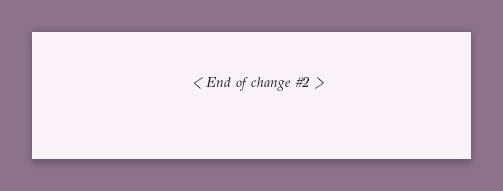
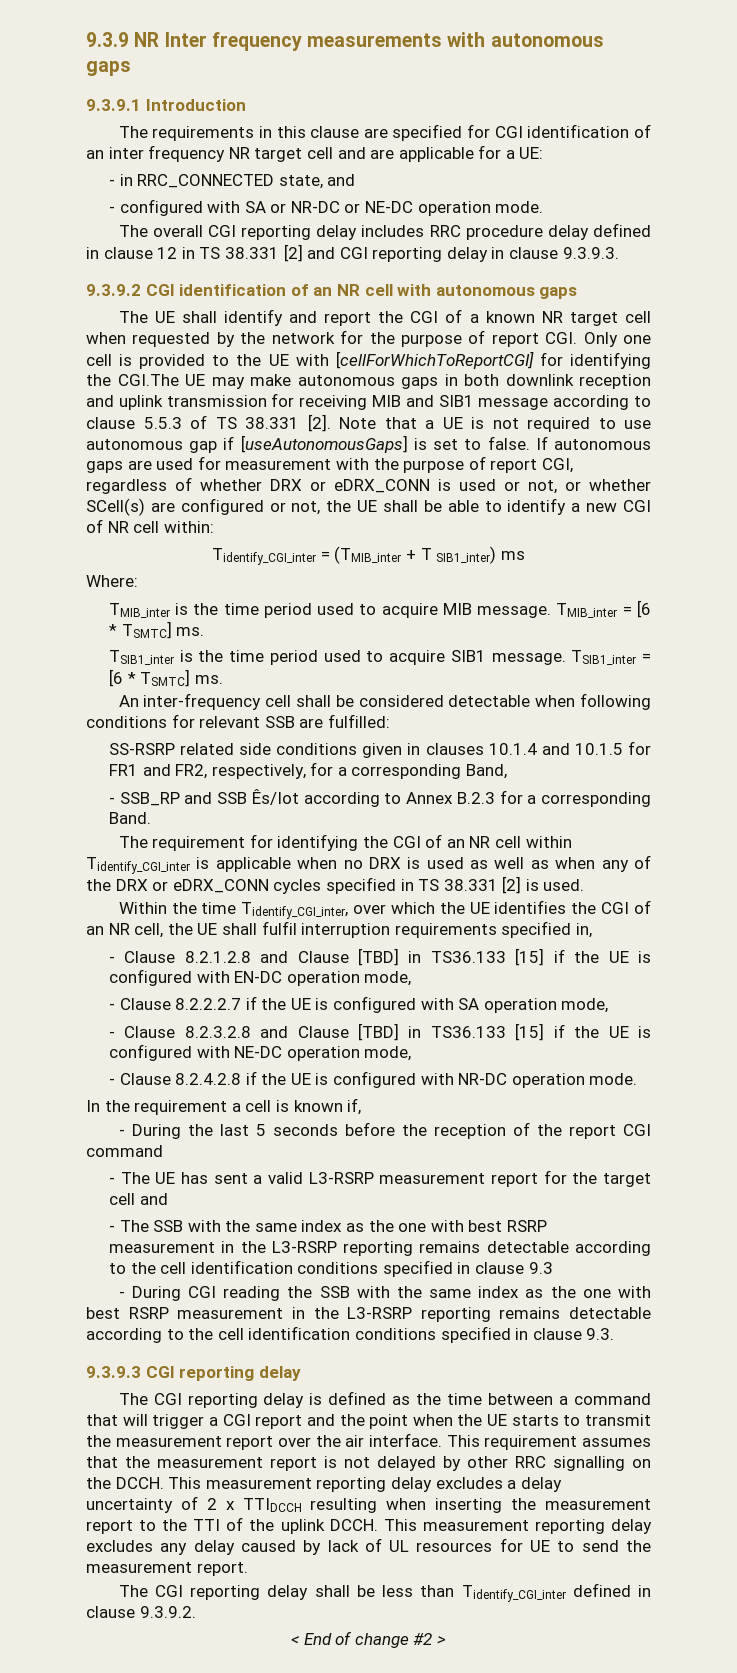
(192, 83) none -> [86,32,604,51] [86,61,131,76] [86,99,246,111] [118,124,652,141] [86,145,544,162] [108,174,356,189] [108,199,544,216] [118,223,652,240] [86,244,619,262] [86,284,578,299] [118,309,651,326] [86,330,651,347] [86,351,651,369] [86,374,651,389] [86,393,651,410] [86,414,651,432] [86,435,651,453] [86,456,573,473] [86,477,651,494] [86,498,651,516] [86,519,214,533] [212,546,525,565] [86,575,138,587] [108,600,651,618] [108,621,205,639] [108,650,652,665] [108,669,223,687] [118,693,651,710] [86,714,390,728] [108,741,652,758] [108,762,508,779] [108,789,652,807] [108,812,151,824] [118,834,572,851] [86,855,651,874] [86,876,585,894] [118,900,652,919] [86,921,592,938] [108,948,651,966] [108,969,412,986] [108,996,609,1013] [108,1023,651,1041] [108,1044,412,1061] [108,1071,638,1088] [86,1098,362,1115] [118,1122,652,1139] [86,1145,163,1157] [108,1170,651,1187] [108,1193,168,1205] [108,1220,548,1232] [108,1241,651,1256] [108,1260,553,1277] [118,1286,652,1301] [86,1307,651,1322] [86,1326,615,1343] [86,1366,301,1381] [118,1391,651,1408] [86,1414,652,1429] [86,1433,651,1450] [86,1456,651,1471] [86,1477,562,1492] [86,1496,651,1513] [86,1517,652,1534] [86,1538,651,1555] [86,1562,248,1576] [118,1583,651,1602] [86,1606,196,1618] 9.3.9 NR Inter frequency measurements with autonomous gaps // 9.3.9.1 Introduction // The requirements in this clause are specified for CGI identification of an inter frequency NR target cell and are applicable for a UE: // - in RRC_CONNECTED state, and // - configured with SA or NR-DC or NE-DC operation mode. // The overall CGI reporting delay includes RRC procedure delay defined in clause 12 in TS 38.331 [2] and CGI reporting delay in clause 9.3.9.3. // 9.3.9.2 CGI identification of an NR cell with autonomous gaps // The UE shall identify and report the CGI of a known NR target cell when requested by the network for the purpose of report CGI. Only one cell is provided to the UE with [cellForWhichToReportCGI] for identifying the CGI.The UE may make autonomous gaps in both downlink reception and uplink transmission for receiving MIB and SIB1 message according to clause 5.5.3 of TS 38.331 [2]. Note that a UE is not required to use autonomous gap if [useAutonomousGaps] is set to false. If autonomous gaps are used for measurement with the purpose of report CGI, regardless of whether DRX or eDRX_CONN is used or not, or whether SCell(s) are configured or not, the UE shall be able to identify a new CGI of NR cell within: // Tidentify_CGI_inter = (TMIB_inter + T SIB1_inter) ms // Where: // TMIB_inter is the time period used to acquire MIB message. TMIB_inter = [6 * TSMTC] ms. // TSIB1_inter is the time period used to acquire SIB1 message. TSIB1_inter = [6 * TSMTC] ms. // An inter-frequency cell shall be considered detectable when following conditions for relevant SSB are fulfilled: // SS-RSRP related side conditions given in clauses 10.1.4 and 10.1.5 for FR1 and FR2, respectively, for a corresponding Band, // - SSB_RP and SSB Ês/Iot according to Annex B.2.3 for a corresponding Band. // The requirement for identifying the CGI of an NR cell within Tidentify_CGI_inter is applicable when no DRX is used as well as when any of the DRX or eDRX_CONN cycles specified in TS 38.331 [2] is used. // Within the time Tidentify_CGI_inter, over which the UE identifies the CGI of an NR cell, the UE shall fulfil interruption requirements specified in, // - Clause 8.2.1.2.8 and Clause [TBD] in TS36.133 [15] if the UE is configured with EN-DC operation mode, // - Clause 8.2.2.2.7 if the UE is configured with SA operation mode, // - Clause 8.2.3.2.8 and Clause [TBD] in TS36.133 [15] if the UE is configured with NE-DC operation mode, // - Clause 8.2.4.2.8 if the UE is configured with NR-DC operation mode. // In the requirement a cell is known if, // - During the last 5 seconds before the reception of the report CGI command // - The UE has sent a valid L3-RSRP measurement report for the target cell and // - The SSB with the same index as the one with best RSRP measurement in the L3-RSRP reporting remains detectable according to the cell identification conditions specified in clause 9.3 // - During CGI reading the SSB with the same index as the one with best RSRP measurement in the L3-RSRP reporting remains detectable according to the cell identification conditions specified in clause 9.3. // 9.3.9.3 CGI reporting delay // The CGI reporting delay is defined as the time between a command that will trigger a CGI report and the point when the UE starts to transmit the measurement report over the air interface. This requirement assumes that the measurement report is not delayed by other RRC signalling on the DCCH. This measurement reporting delay excludes a delay uncertainty of 2 x TTIDCCH resulting when inserting the measurement report to the TTI of the uplink DCCH. This measurement reporting delay excludes any delay caused by lack of UL resources for UE to send the measurement report. // The CGI reporting delay shall be less than Tidentify_CGI_inter defined in clause 9.3.9.2. //

